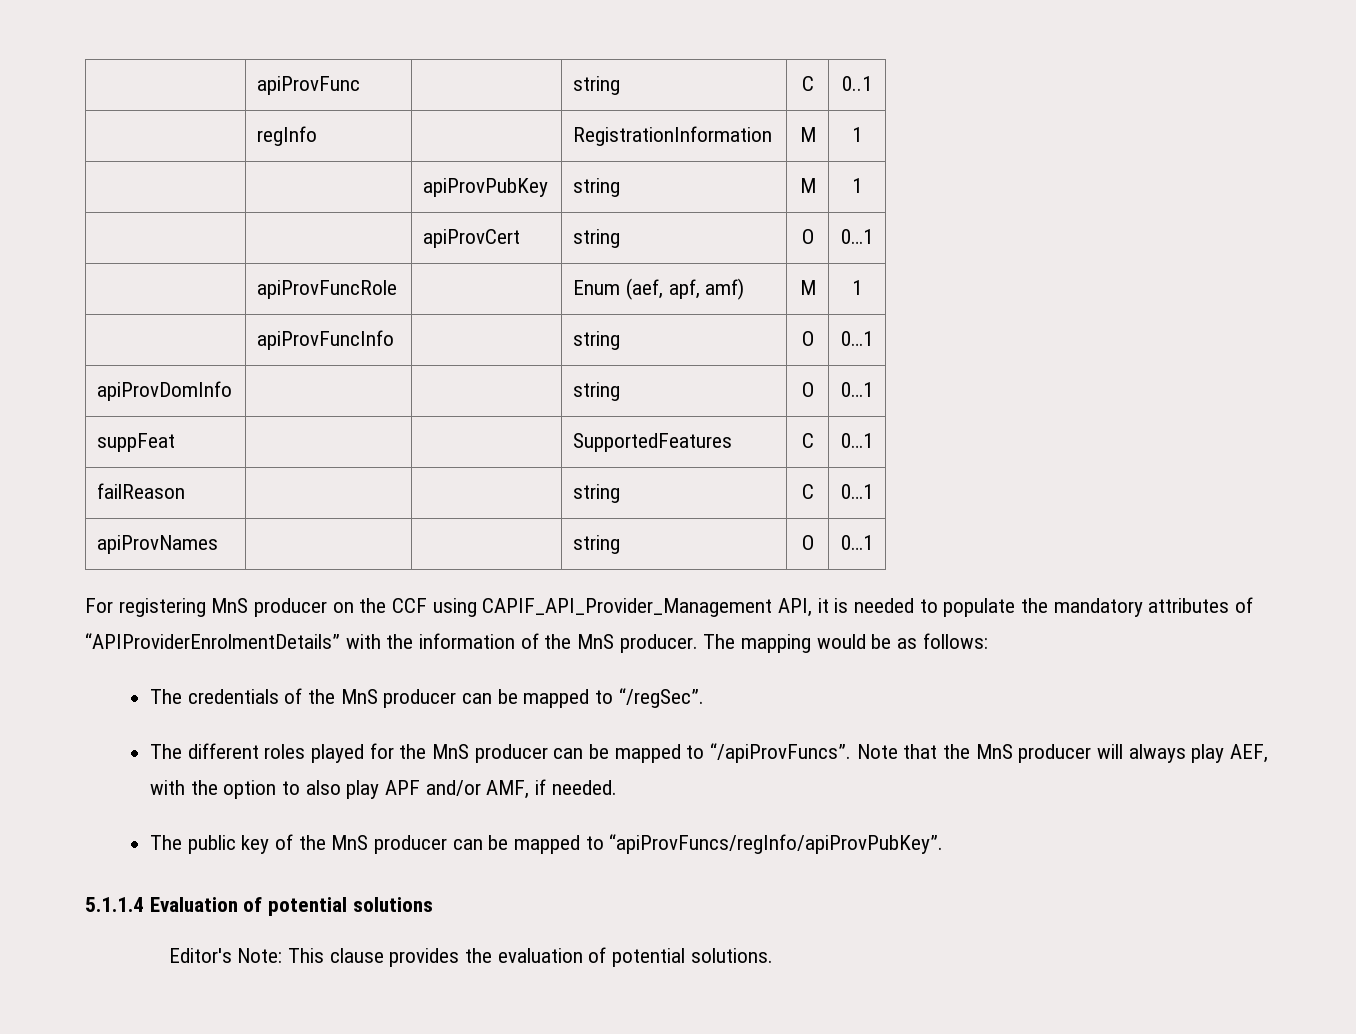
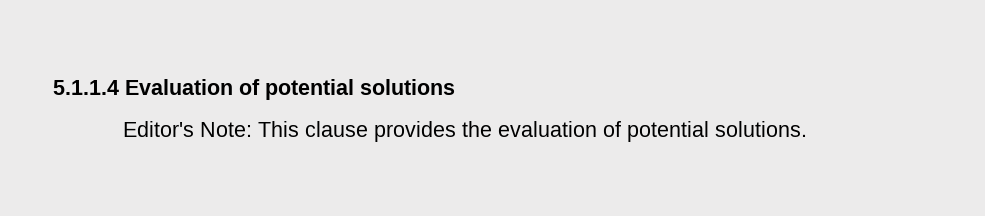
[257,76,361,95] [573,76,621,95] [801,76,814,91] [842,76,872,91] [257,126,318,146] [573,126,773,146] [799,127,816,142] [852,127,862,142] [423,178,549,197] [573,178,621,197] [799,178,816,193] [852,178,862,193] [423,229,521,248] [573,229,621,248] [801,229,814,244] [841,229,873,244] [257,280,398,299] [573,278,745,300] [799,280,816,295] [852,280,862,295] [257,330,395,350] [573,331,621,350] [801,331,814,346] [841,331,873,346] [97,381,233,401] [573,382,621,401] [801,382,814,397] [841,382,873,397] [97,433,176,452] [573,433,733,452] [801,433,814,448] [841,433,873,448] [97,483,186,499] [573,484,621,503] [801,484,814,499] [841,484,873,499] [97,535,219,554] [573,535,621,554] [801,535,814,550] [841,535,873,550] [85,597,1254,617] [85,633,988,653] [149,688,704,708] [149,743,1269,763] [149,779,617,799] [149,834,944,854] | apiProvFunc | | string | C | 0..1 // | regInfo | | RegistrationInformation | M | 1 // | | apiProvPubKey | string | M | 1 // | | apiProvCert | string | O | 0…1 // | apiProvFuncRole | | Enum (aef, apf, amf) | M | 1 // | apiProvFuncInfo | | string | O | 0…1 // apiProvDomInfo | | | string | O | 0…1 // suppFeat | | | SupportedFeatures | C | 0…1 // failReason | | | string | C | 0…1 // apiProvNames | | | string | O | 0…1 // For registering MnS producer on the CCF using CAPIF_API_Provider_Management API, it is needed to populate the mandatory attributes of “APIProviderEnrolmentDetails” with the information of the MnS producer. The mapping would be as follows: // The credentials of the MnS producer can be mapped to “/regSec”. // The different roles played for the MnS producer can be mapped to “/apiProvFuncs”. Note that the MnS producer will always play AEF, with the option to also play APF and/or AMF, if needed. // The public key of the MnS producer can be mapped to “apiProvFuncs/regInfo/apiProvPubKey”. // -> (53, 87) none

